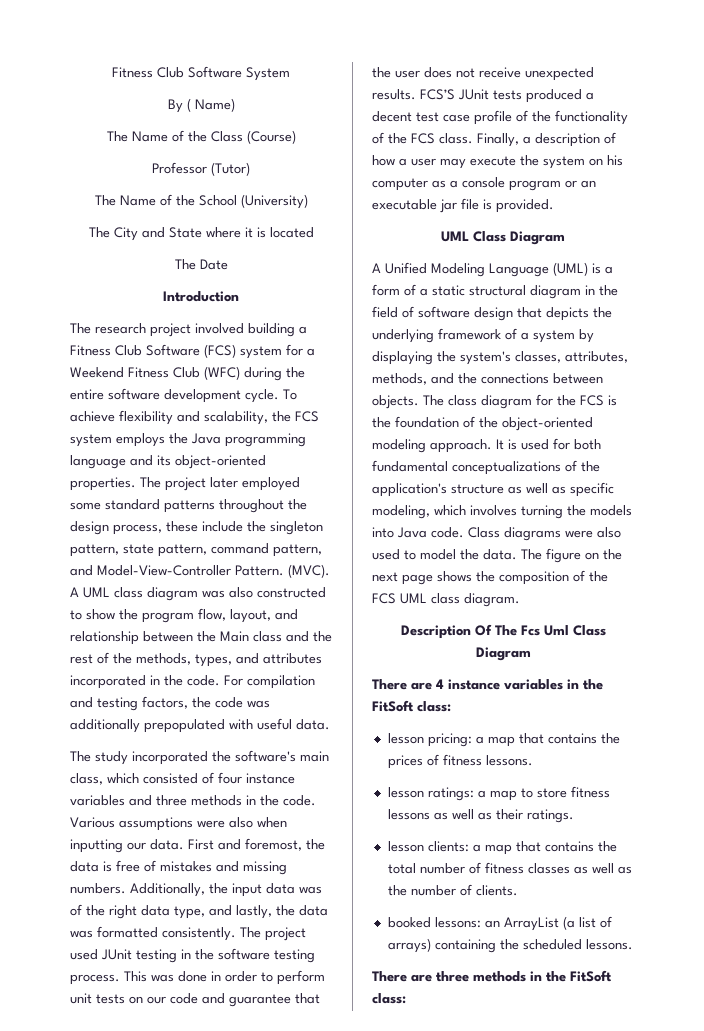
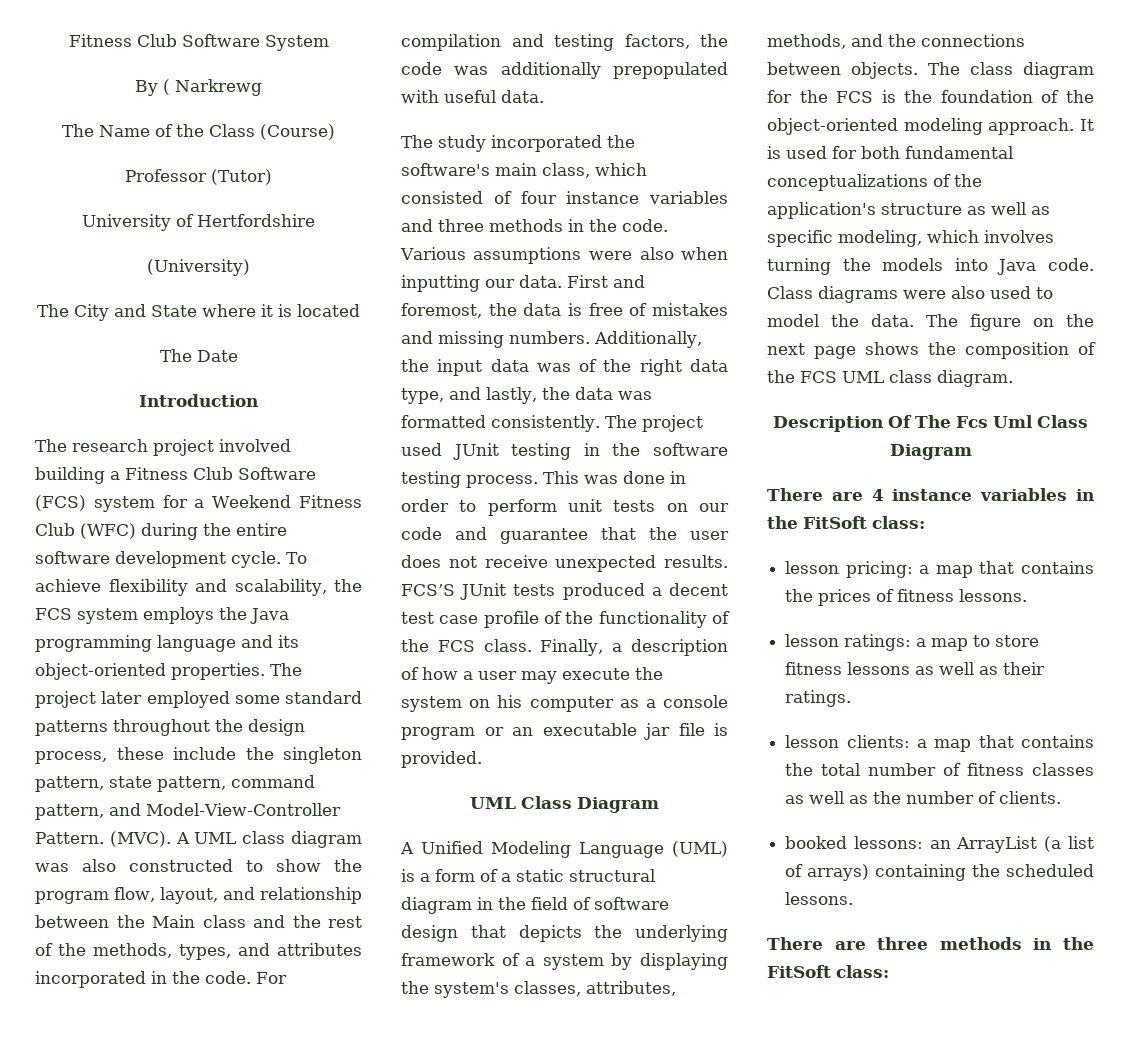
[194,98,235,112] Name) -> [175,79,262,96] Narkrewg
[94,194,237,206] The Name of the School -> [82,214,315,231] University of Hertfordshire //

